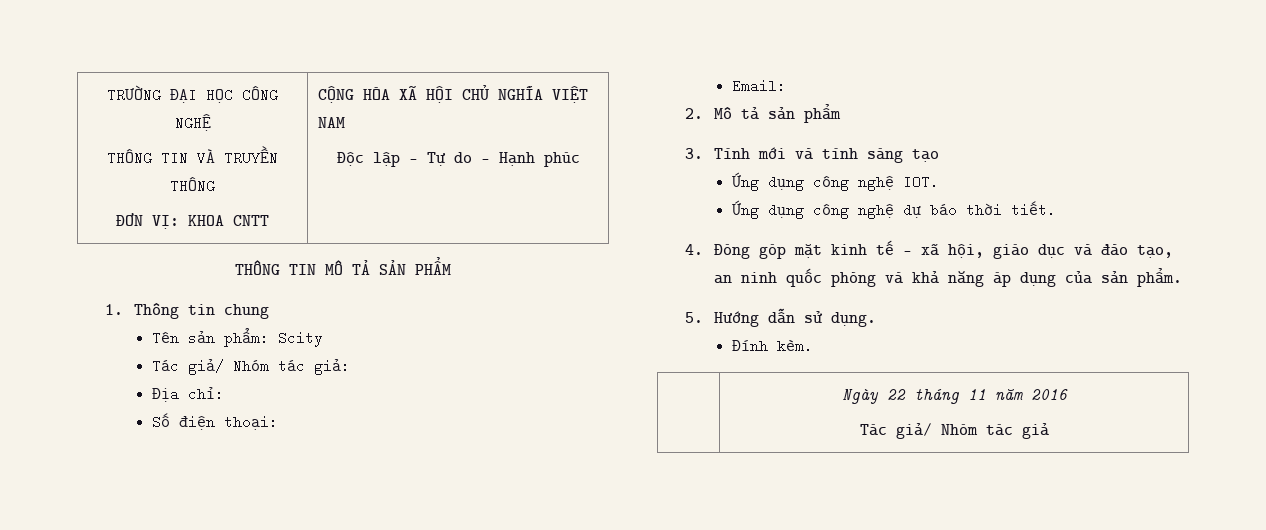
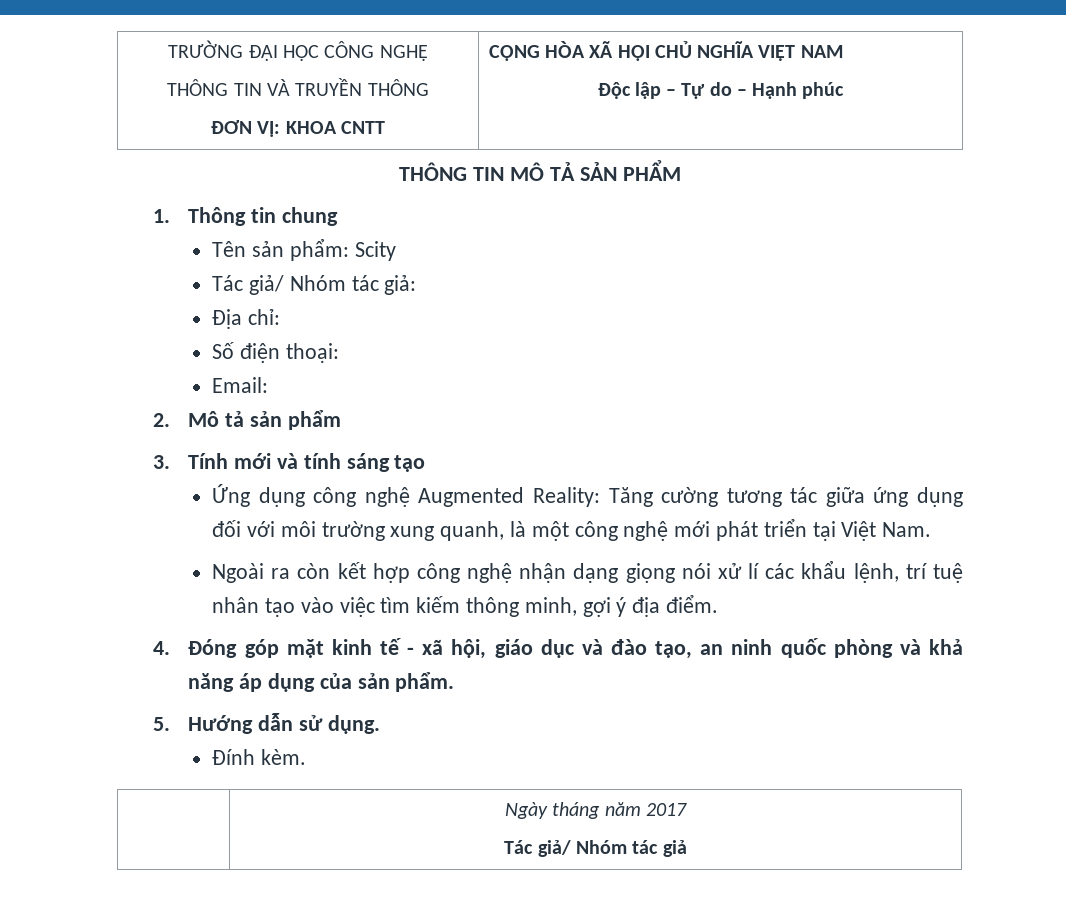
[903,175,940,189] [732,200,1057,219] IOT. // Ứng dụng công nghệ dự báo thời tiết. -> [418,487,964,507] [212,519,932,541] [212,561,963,583] [212,595,718,617] Augmented Reality: Tăng cường tương tác giữa ứng dụng đối với môi trường xung quanh, là một công nghệ mới phát triển tại Việt Nam. // Ngoài ra còn kết hợp công nghệ nhận dạng giọng nói xử lí các khẩu lệnh, trí tuệ nhân tạo vào việc tìm kiếm thông minh, gợi ý địa điểm.
[886,389,1068,404] 22 tháng 11 năm 2016 -> [552,802,687,819] tháng năm 2017

